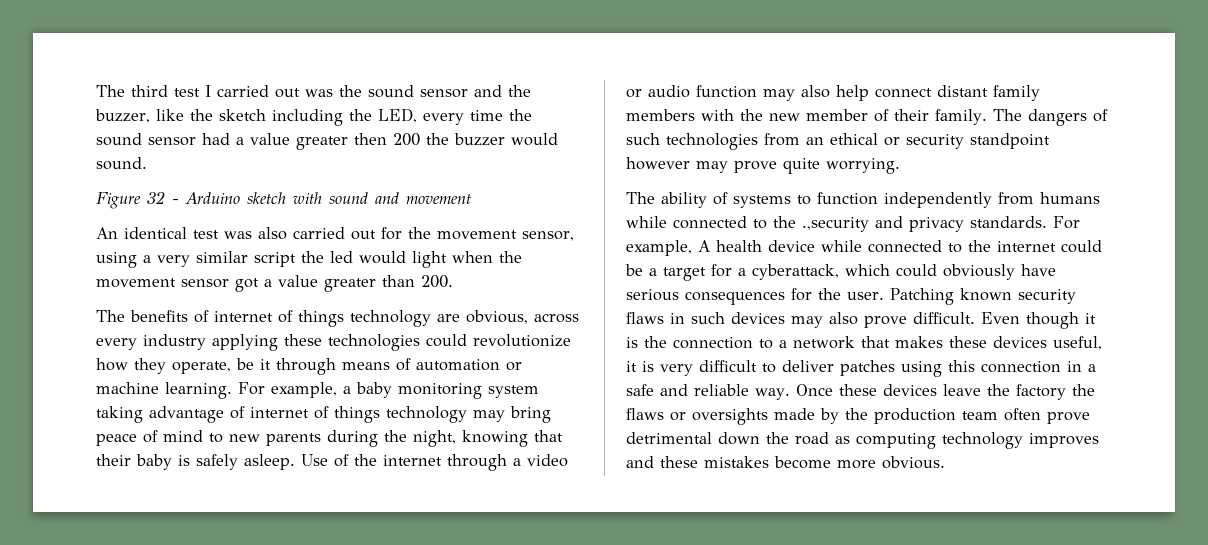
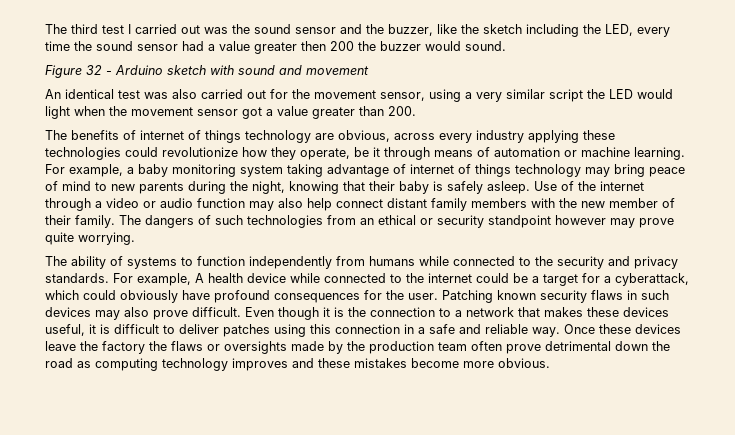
[330,251,353,263] led -> [609,89,633,99] LED
[802,217,869,232] .,security -> [557,256,604,269] security
[626,289,679,301] serious -> [214,290,270,303] profound
[660,364,693,376] very -> (110, 329) none

